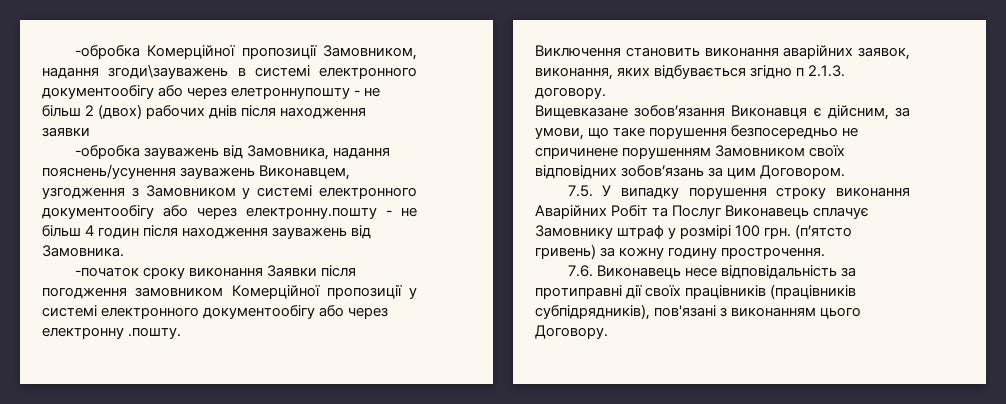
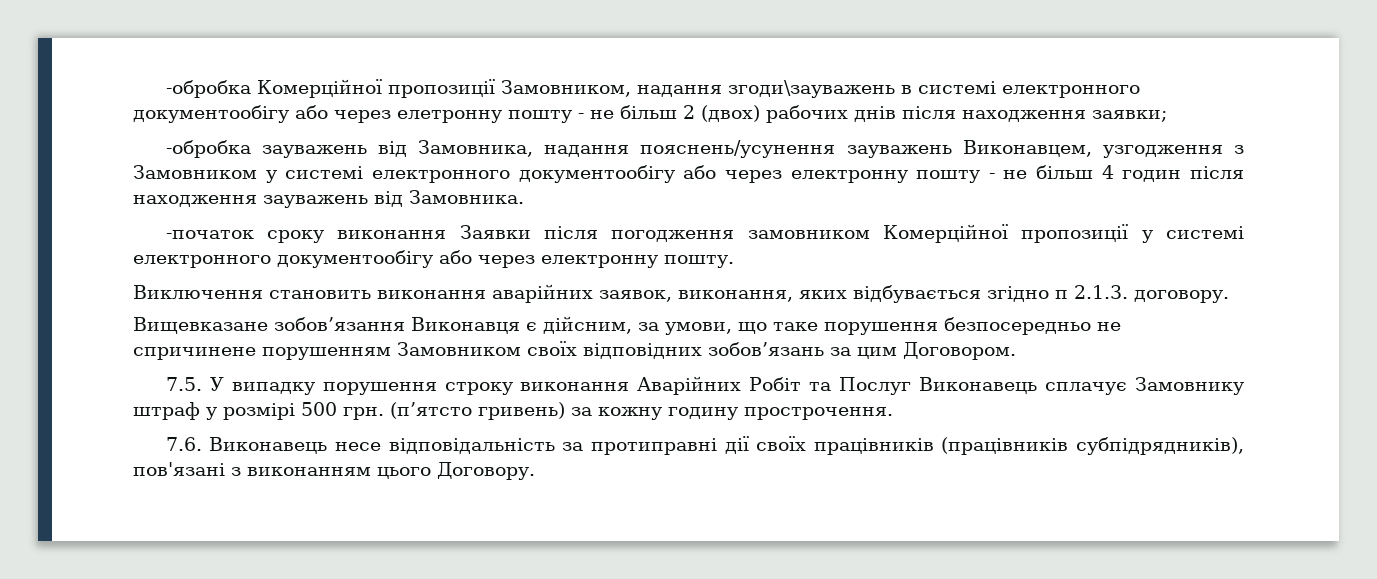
[231,87,351,99] елетроннупошту -> [397,110,572,123] елетронну пошту
[42,127,90,137] заявки -> [1092,110,1167,122] заявки;
[246,207,377,219] електронну.пошту -> [790,170,981,183] електронну пошту
[128,327,182,339] .пошту. -> [664,255,734,268] пошту.
[735,225,761,237] 100 -> [301,402,337,416] 500

